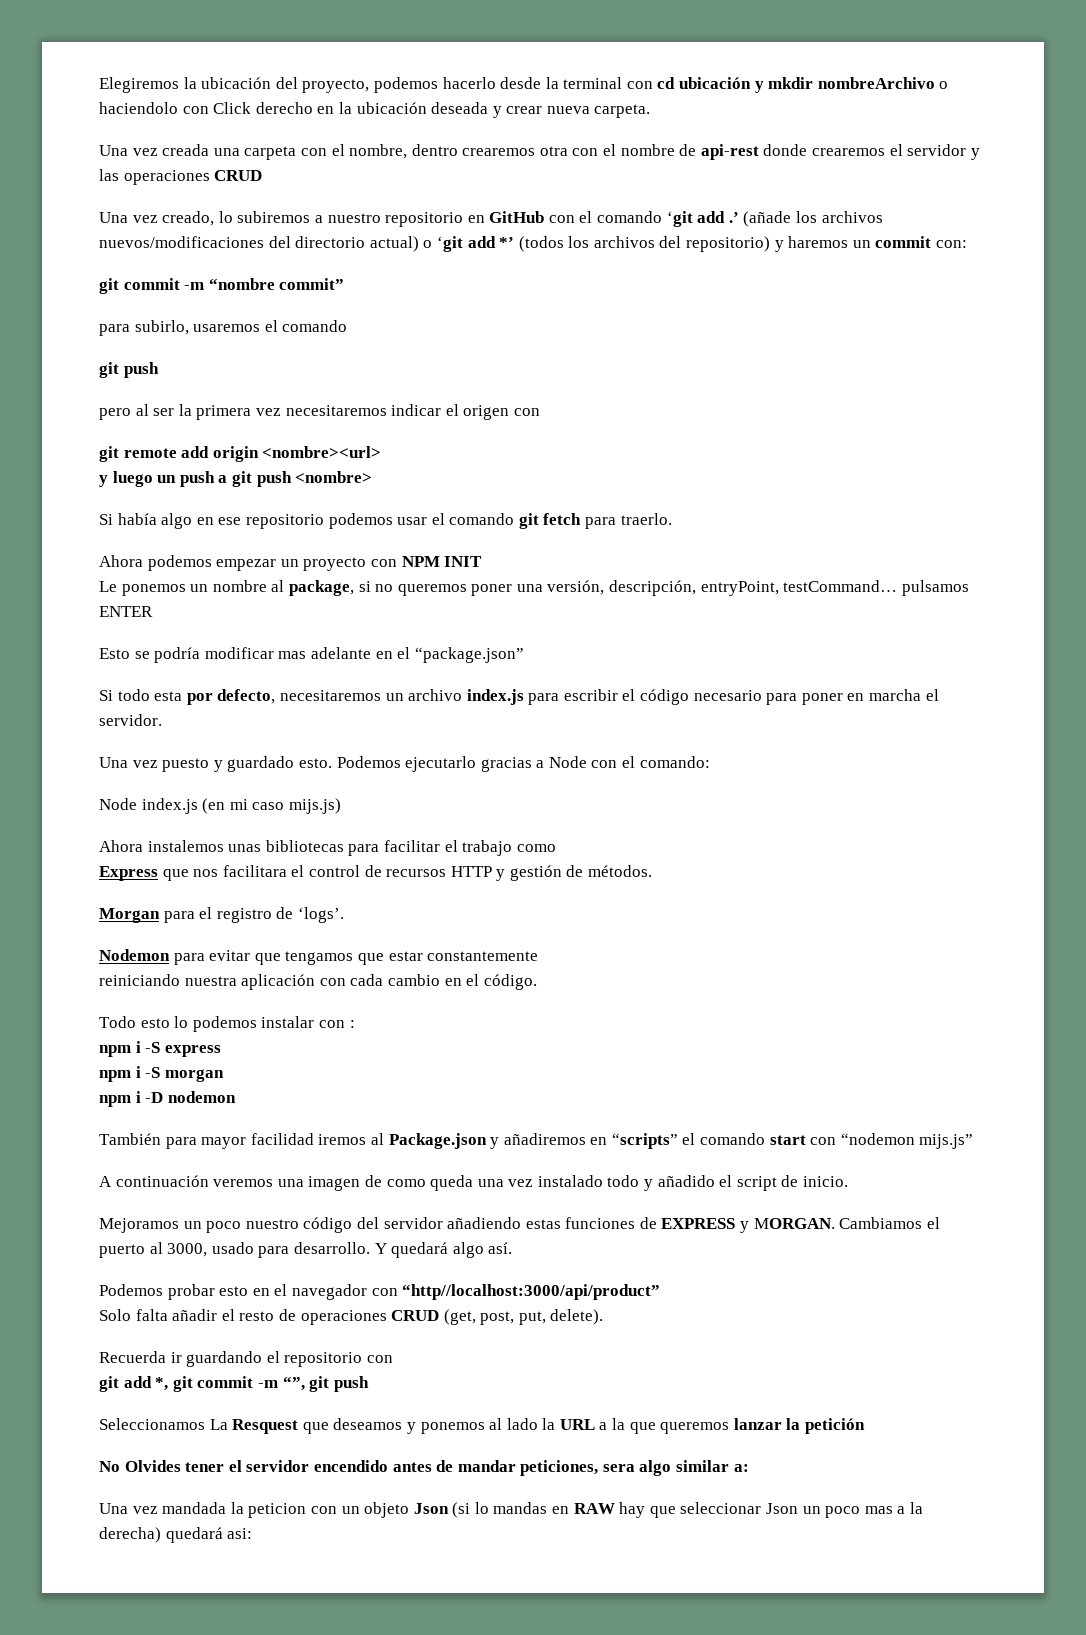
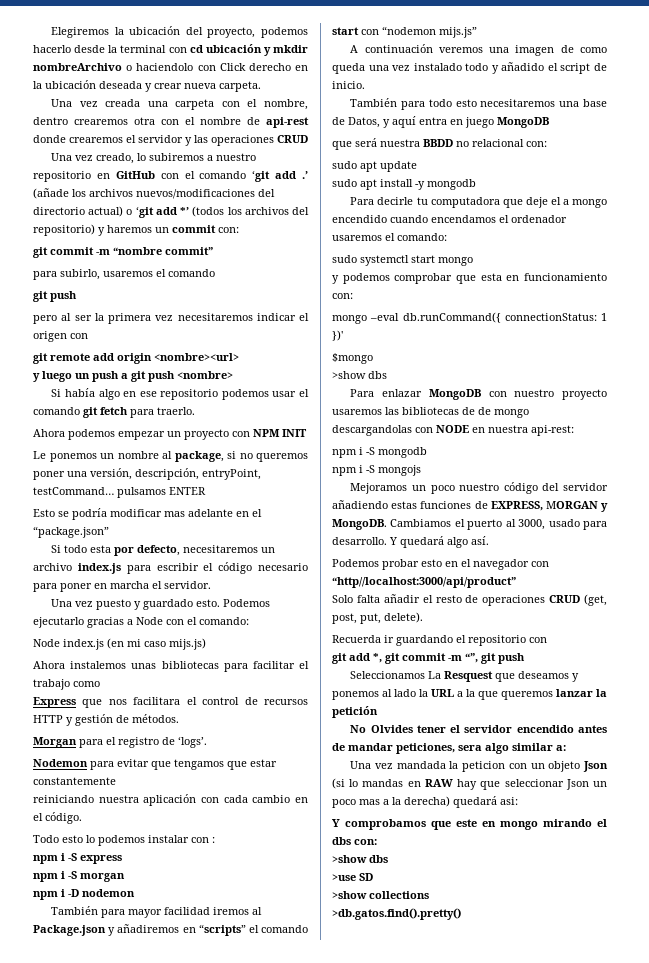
(849, 1181) none -> [350,98,607,110] [332,116,549,128] [332,138,547,150] [332,161,417,172] [332,179,476,190] [350,197,607,208] [332,215,567,223] [332,233,447,241] [332,255,473,266] [332,273,607,284] [332,293,353,299] [332,312,607,324] [332,330,343,341] [332,353,373,364] [332,371,387,379] [350,389,607,400] [332,407,529,418] [332,425,574,436] [332,447,427,458] [332,465,421,476] // También para todo esto necesitaremos una base de Datos, y aquí entra en juego MongoDB // que será nuestra BBDD no relacional con: // sudo apt update // sudo apt install -y mongodb // Para decirle tu computadora que deje el a mongo encendido cuando encendamos el ordenador usaremos el comando: // sudo systemctl start mongo // y podemos comprobar que esta en funcionamiento con: // mongo –eval db.runCommand({ connectionStatus: 1 })' // $mongo // >show dbs // Para enlazar MongoDB con nuestro proyecto usaremos las bibliotecas de de mongo descargandolas con NODE en nuestra api-rest: // npm i -S mongodb // npm i -S mongojs
[661,1218,835,1233] EXPRESS y MORGAN. -> [490,501,608,512] [332,519,387,530] EXPRESS, MORGAN y MongoDB.
(253, 1533) none -> [332,819,607,830] [332,837,377,845] [332,855,388,863] [332,873,373,881] [332,891,429,899] [332,908,461,920] // Y comprobamos que este en mongo mirando el dbs con: // >show dbs // >use SD // >show collections // >db.gatos.find().pretty()

